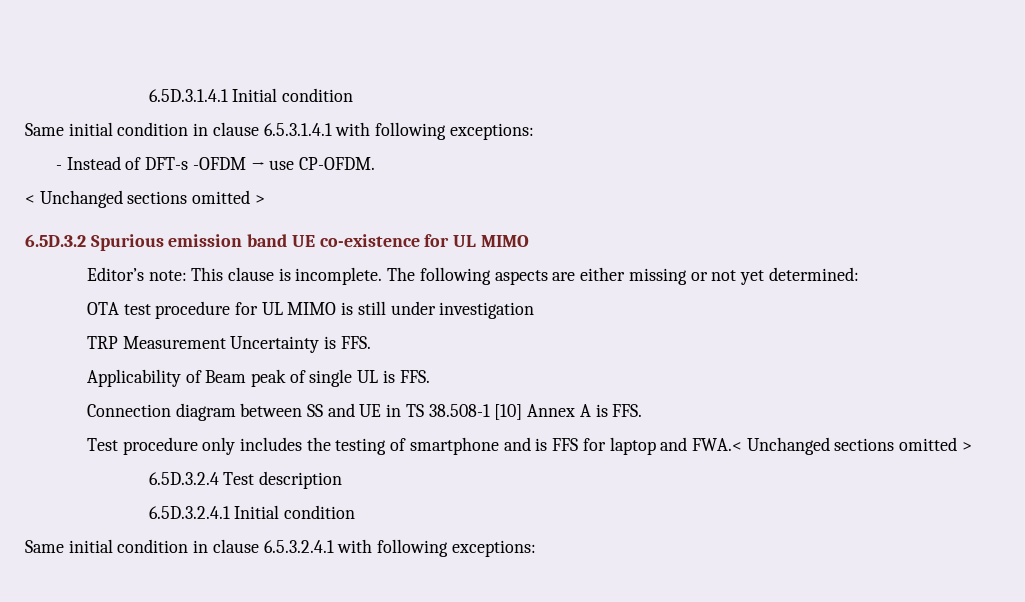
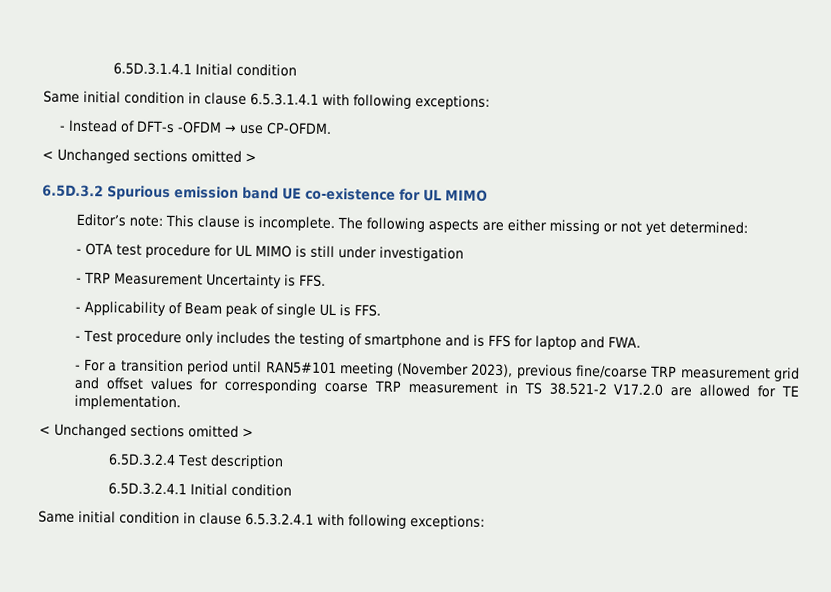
(859, 274) none -> [75,248,82,254] -
(535, 310) none -> [75,277,82,283] -
(371, 342) none -> [74,306,81,312] -
[86,403,643,421] Connection diagram between SS and UE in TS 38.508-1 [10] Annex A is FFS. // -> [74,335,81,341] -
[691,438,742,451] FWA.< -> [607,336,641,348] [74,359,800,382] [73,376,800,398] [73,394,181,411] [39,425,51,435] FWA. // - For a transition period until RAN5#101 meeting (November 2023), previous fine/coarse TRP measurement grid and offset values for corresponding coarse TRP measurement in TS 38.521-2 V17.2.0 are allowed for TE implementation. // <

